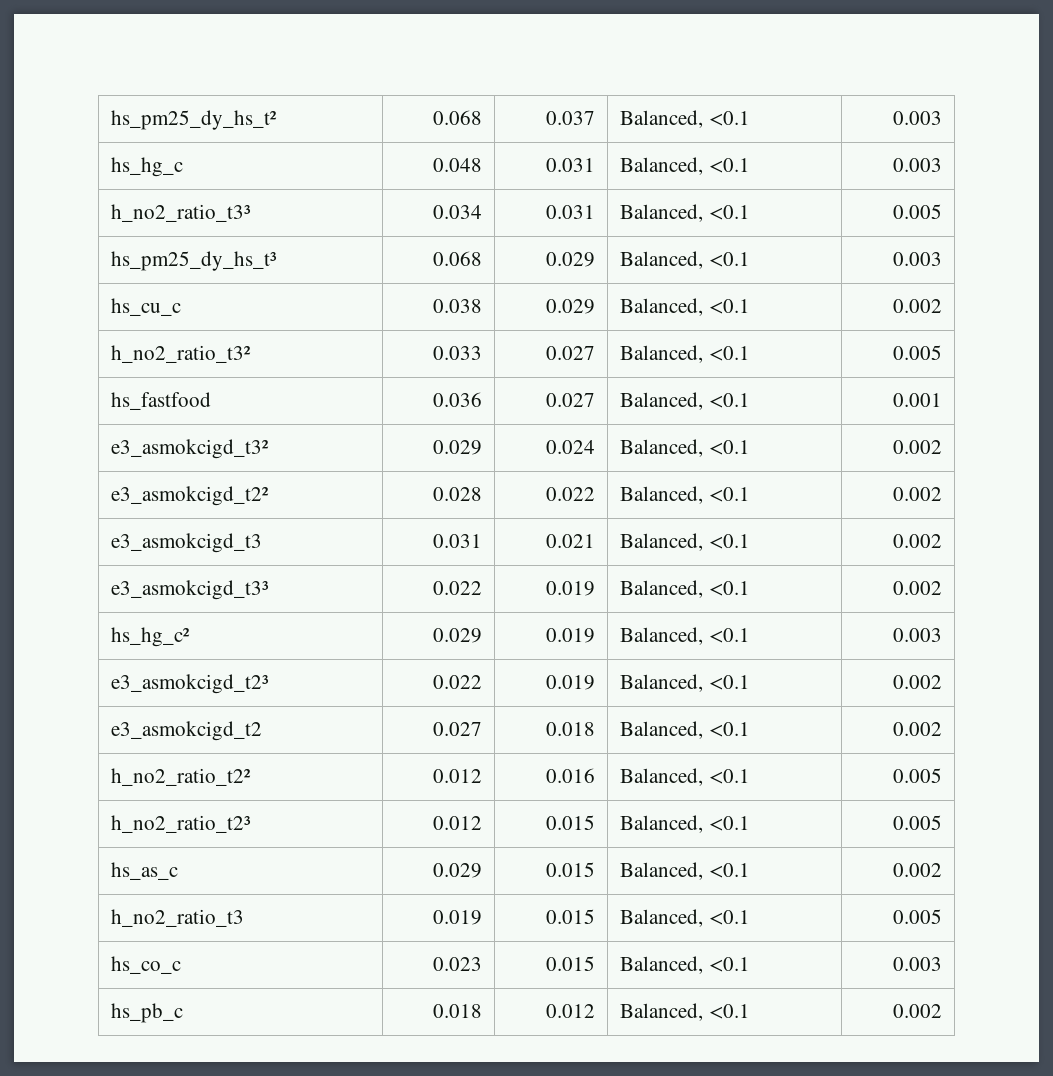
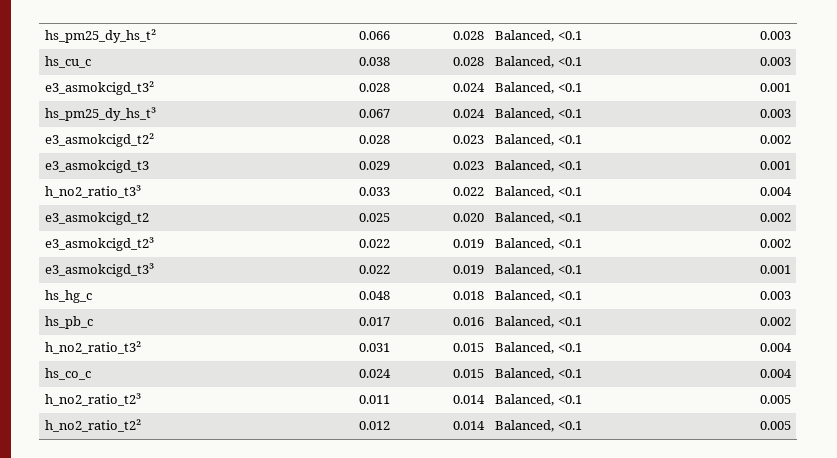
[433,110,483,125] [546,111,596,125] [619,110,750,128] [893,111,943,125] [110,157,183,177] [433,158,483,172] [546,158,596,172] [619,157,750,175] [893,158,943,172] [110,204,251,222] [433,205,483,219] [546,205,596,219] [619,204,750,222] [893,204,943,219] [110,251,277,271] [433,251,483,266] [546,252,596,267] 0.068 | 0.037 | Balanced, <0.1 | 0.003 // hs_hg_c | 0.048 | 0.031 | Balanced, <0.1 | 0.003 // h_no2_ratio_t3³ | 0.034 | 0.031 | Balanced, <0.1 | 0.005 // hs_pm25_dy_hs_t³ | 0.068 | 0.029 -> [358,31,390,40] [452,31,484,40] 0.066 | 0.028
[546,299,596,314] [619,298,750,316] [893,299,943,313] [110,345,251,363] [433,346,483,360] [546,346,596,360] [619,345,750,363] [893,345,943,360] [110,392,211,410] [433,392,483,407] [546,393,596,407] [619,392,750,410] [893,393,943,407] [110,439,269,459] [433,440,483,455] [546,440,596,454] [619,439,750,457] [893,440,943,454] 0.029 | Balanced, <0.1 | 0.002 // h_no2_ratio_t3² | 0.033 | 0.027 | Balanced, <0.1 | 0.005 // hs_fastfood | 0.036 | 0.027 | Balanced, <0.1 | 0.001 // e3_asmokcigd_t3² | 0.029 | 0.024 | Balanced, <0.1 | 0.002 -> [452,57,484,66] [495,56,582,68] [759,57,791,66] [45,81,155,95] [358,83,390,92] [452,83,485,92] [495,82,582,94] [759,83,791,92] [45,107,157,121] [358,109,390,118] [452,109,485,118] [495,108,582,120] [759,109,791,118] 0.028 | Balanced, <0.1 | 0.003 // e3_asmokcigd_t3² | 0.028 | 0.024 | Balanced, <0.1 | 0.001 // hs_pm25_dy_hs_t³ | 0.067 | 0.024 | Balanced, <0.1 | 0.003
[546,487,596,501] 0.022 -> [452,135,484,144] 0.023
[433,534,483,548] [546,534,596,548] 0.031 | 0.021 -> [358,161,390,170] [452,161,484,170] [495,160,582,172] [759,161,791,170] [45,185,142,198] [358,187,390,196] [452,187,484,196] [495,186,582,198] [759,187,792,196] [45,212,150,225] [358,213,390,222] [452,213,484,222] [495,212,582,224] [759,213,791,222] [45,237,155,251] [358,239,390,248] [452,239,484,248] 0.029 | 0.023 | Balanced, <0.1 | 0.001 // h_no2_ratio_t3³ | 0.033 | 0.022 | Balanced, <0.1 | 0.004 // e3_asmokcigd_t2 | 0.025 | 0.020 | Balanced, <0.1 | 0.002 // e3_asmokcigd_t2³ | 0.022 | 0.019
[893,581,943,595] [110,627,190,647] [433,628,483,643] [546,628,596,643] [619,627,750,645] [893,628,943,642] [110,674,269,694] [433,675,483,689] [546,675,596,690] [619,674,750,692] [893,675,943,689] [110,721,262,741] [433,722,483,736] [546,722,596,736] [619,721,750,739] [893,722,943,736] [110,768,251,786] [433,769,483,783] [546,768,596,783] [619,768,750,786] [893,768,943,783] [110,815,251,833] [433,816,483,830] [546,815,596,830] [619,815,750,833] [893,815,943,830] [110,862,178,880] [433,863,483,878] [546,862,596,877] [619,862,750,880] [893,863,943,877] [110,909,244,927] [433,910,483,925] [546,909,596,924] [619,909,750,927] [893,909,943,924] [110,956,181,974] [433,957,483,971] [546,956,596,971] 0.002 // hs_hg_c² | 0.029 | 0.019 | Balanced, <0.1 | 0.003 // e3_asmokcigd_t2³ | 0.022 | 0.019 | Balanced, <0.1 | 0.002 // e3_asmokcigd_t2 | 0.027 | 0.018 | Balanced, <0.1 | 0.002 // h_no2_ratio_t2² | 0.012 | 0.016 | Balanced, <0.1 | 0.005 // h_no2_ratio_t2³ | 0.012 | 0.015 | Balanced, <0.1 | 0.005 // hs_as_c | 0.029 | 0.015 | Balanced, <0.1 | 0.002 // h_no2_ratio_t3 | 0.019 | 0.015 | Balanced, <0.1 | 0.005 // hs_co_c | 0.023 | 0.015 -> [759,265,791,274] [45,290,93,303] [358,291,390,300] [452,291,484,300] 0.001 // hs_hg_c | 0.048 | 0.018
[433,1004,483,1018] [546,1004,596,1018] [619,1003,750,1021] [893,1004,943,1018] 0.018 | 0.012 | Balanced, <0.1 | 0.002 -> [358,317,390,326] [452,317,484,326] [495,316,582,328] [759,317,791,326] [45,341,142,354] [358,343,390,352] [452,343,484,352] [495,342,582,354] [759,343,792,352] [45,368,92,380] [358,369,391,378] [452,369,484,378] [495,368,582,380] [759,369,792,378] [45,393,142,406] [358,395,390,404] [452,395,485,404] [495,394,582,406] [759,395,791,404] [45,419,142,432] [358,421,390,430] [452,421,485,430] [495,420,582,432] [759,421,791,430] 0.017 | 0.016 | Balanced, <0.1 | 0.002 // h_no2_ratio_t3² | 0.031 | 0.015 | Balanced, <0.1 | 0.004 // hs_co_c | 0.024 | 0.015 | Balanced, <0.1 | 0.004 // h_no2_ratio_t2³ | 0.011 | 0.014 | Balanced, <0.1 | 0.005 // h_no2_ratio_t2² | 0.012 | 0.014 | Balanced, <0.1 | 0.005

